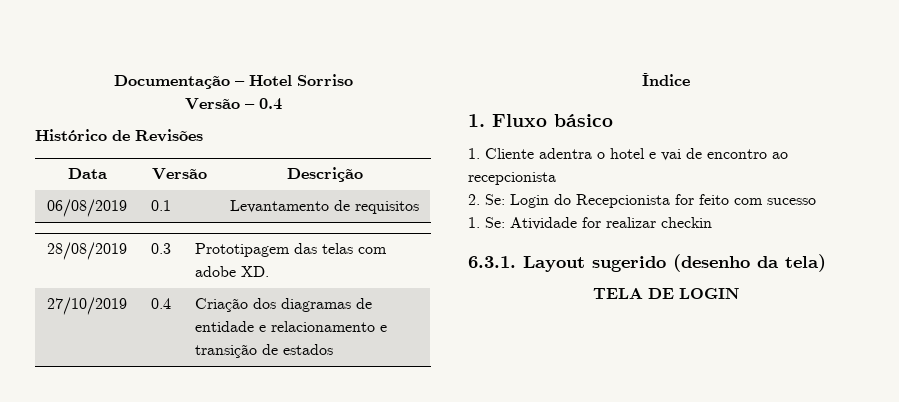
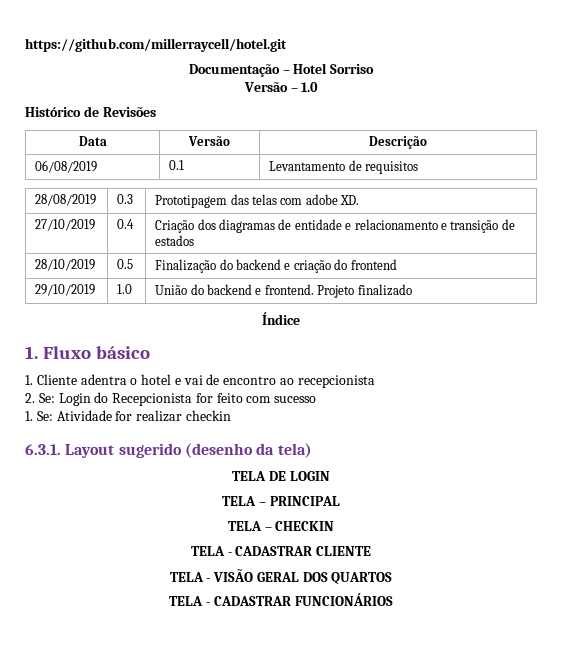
(113, 82) none -> [25,38,287,52] https://github.com/millerraycell/hotel.git //
[258,98,282,110] 0.4 -> [301,82,319,92] 1.0
(333, 349) none -> [35,259,96,271] [117,259,134,269] [155,259,397,273] [35,284,96,296] [117,284,133,294] [155,284,412,298] // 28/10/2019 | 0.5 | Finalização do backend e criação do frontend // 29/10/2019 | 1.0 | União do backend e frontend. Projeto finalizado
(739, 293) none -> [222,496,340,506] [227,521,335,531] [190,546,372,556] [169,569,393,584] [169,593,393,606] // TELA – PRINCIPAL // TELA – CHECKIN // TELA - CADASTRAR CLIENTE // TELA - VISÃO GERAL DOS QUARTOS // TELA - CADASTRAR FUNCIONÁRIOS

